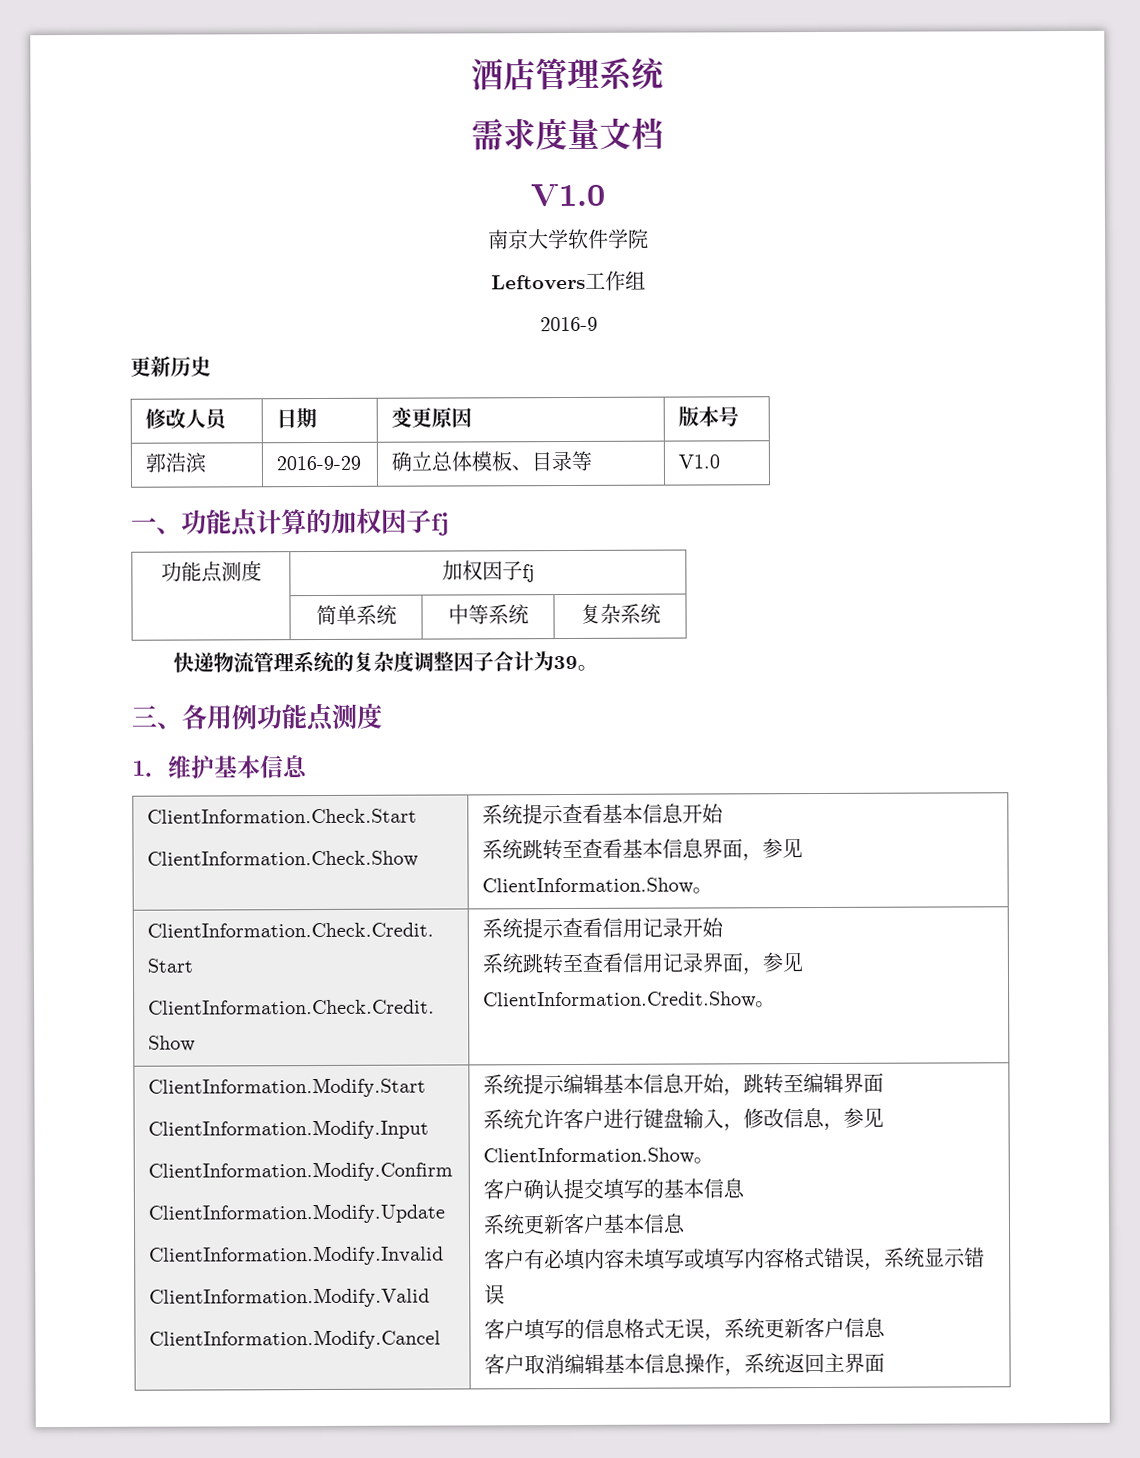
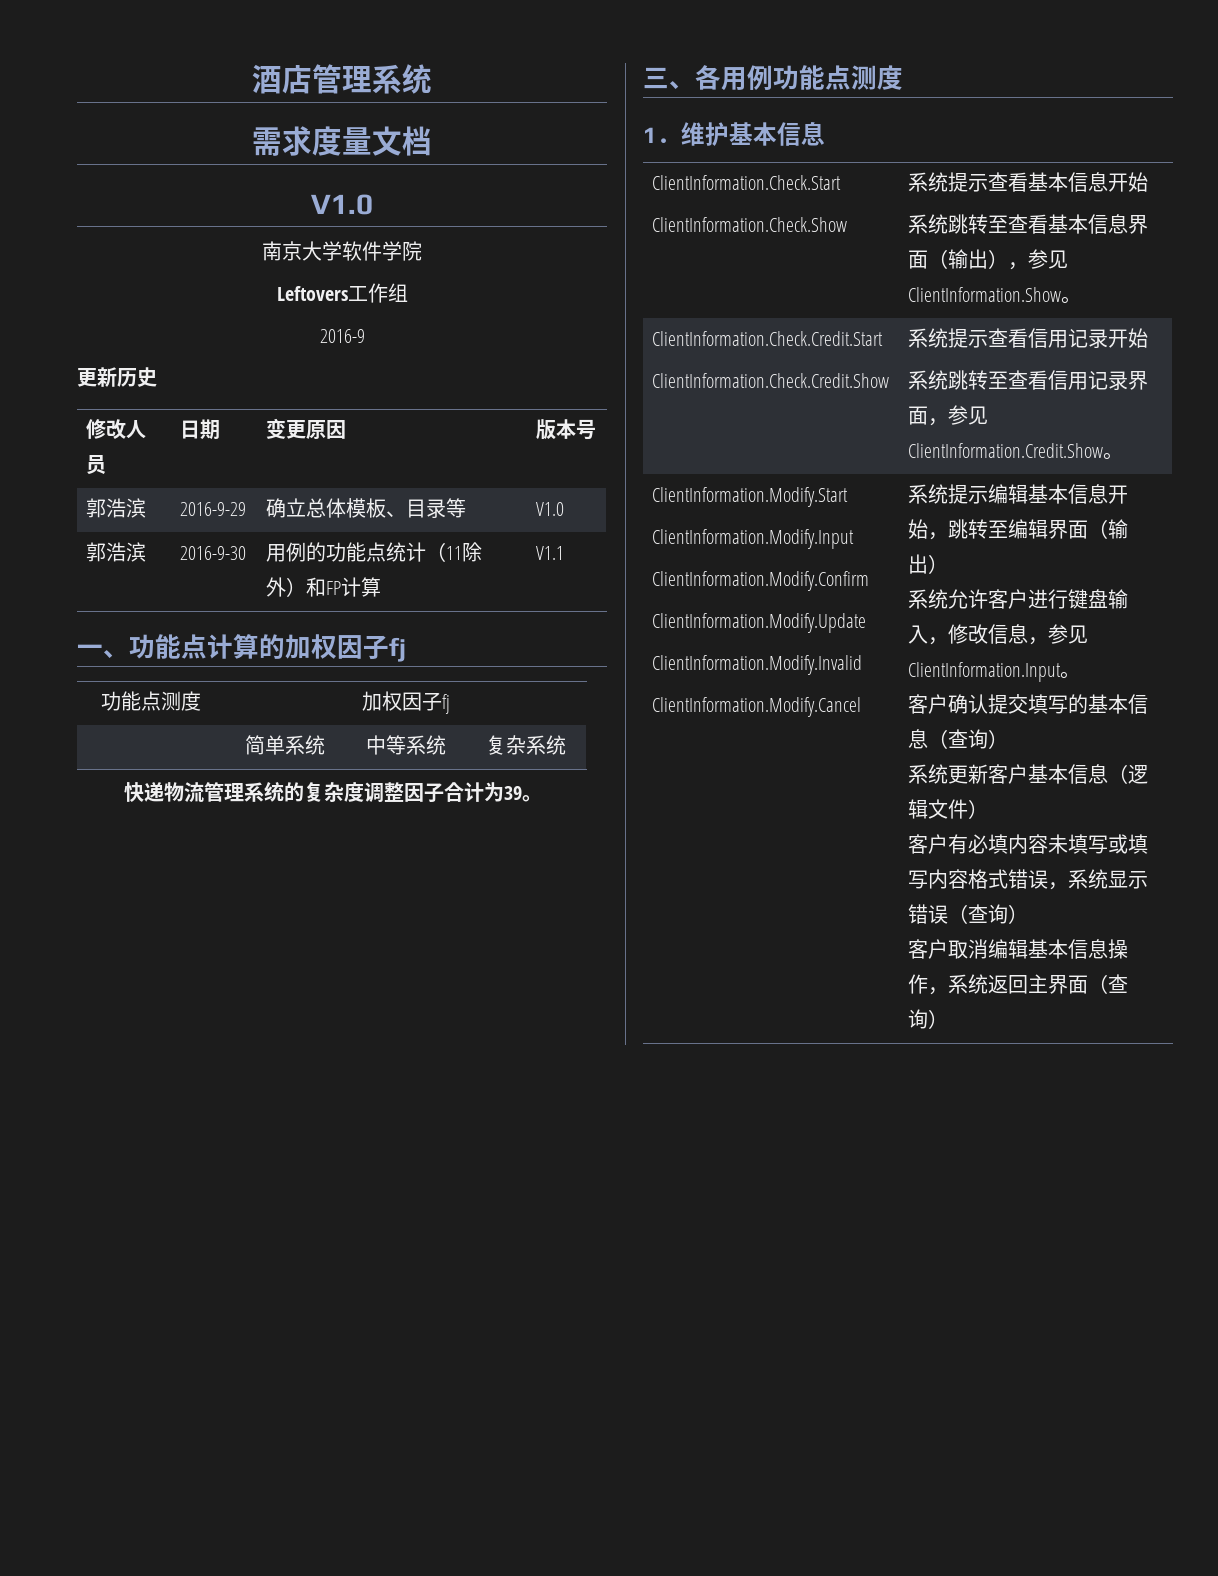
(720, 461) none -> [86,542,147,562] [180,546,247,560] [266,542,483,562] [266,577,382,597] [536,546,565,560] // 郭浩滨 | 2016-9-30 | 用例的功能点统计（11除外）和FP计算 | V1.1
(743, 848) none -> [928,249,1009,269] （输出）
[148,1287,430,1308] // ClientInformation.Modify.Valid -> (863, 665) none
(884, 1082) none -> [1088,519,1129,539] [908,554,949,574] （输出）
[482,1147,695,1165] ClientInformation.Show -> [908,662,1062,682] ClientInformation.Input
(745, 1188) none -> [928,729,1009,749] （查询）
(686, 1223) none -> [1108,764,1149,784] [908,799,989,819] （逻辑文件）
[483,1317,886,1342] // 客户填写的信息格式无误，系统更新客户信息 -> [948,904,1029,924] （查询）
(885, 1362) none -> [1088,974,1129,994] [908,1009,949,1029] （查询）

